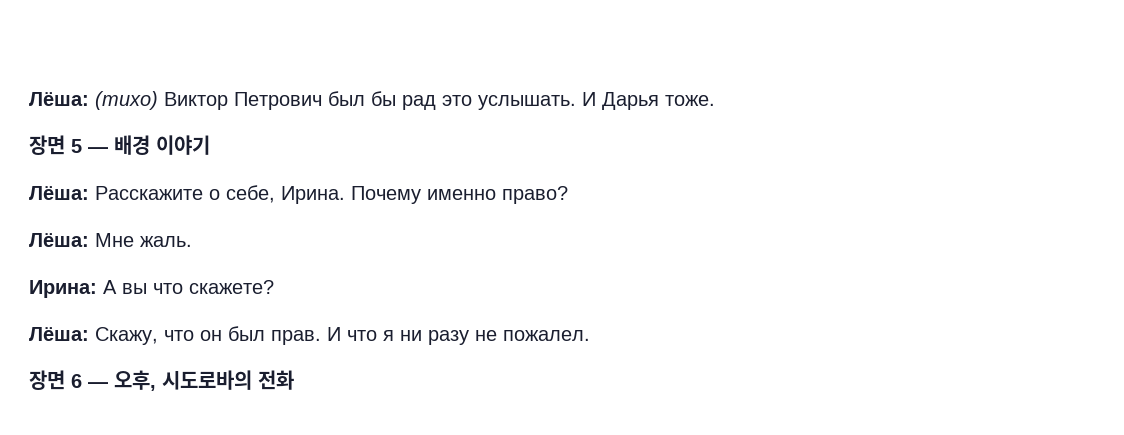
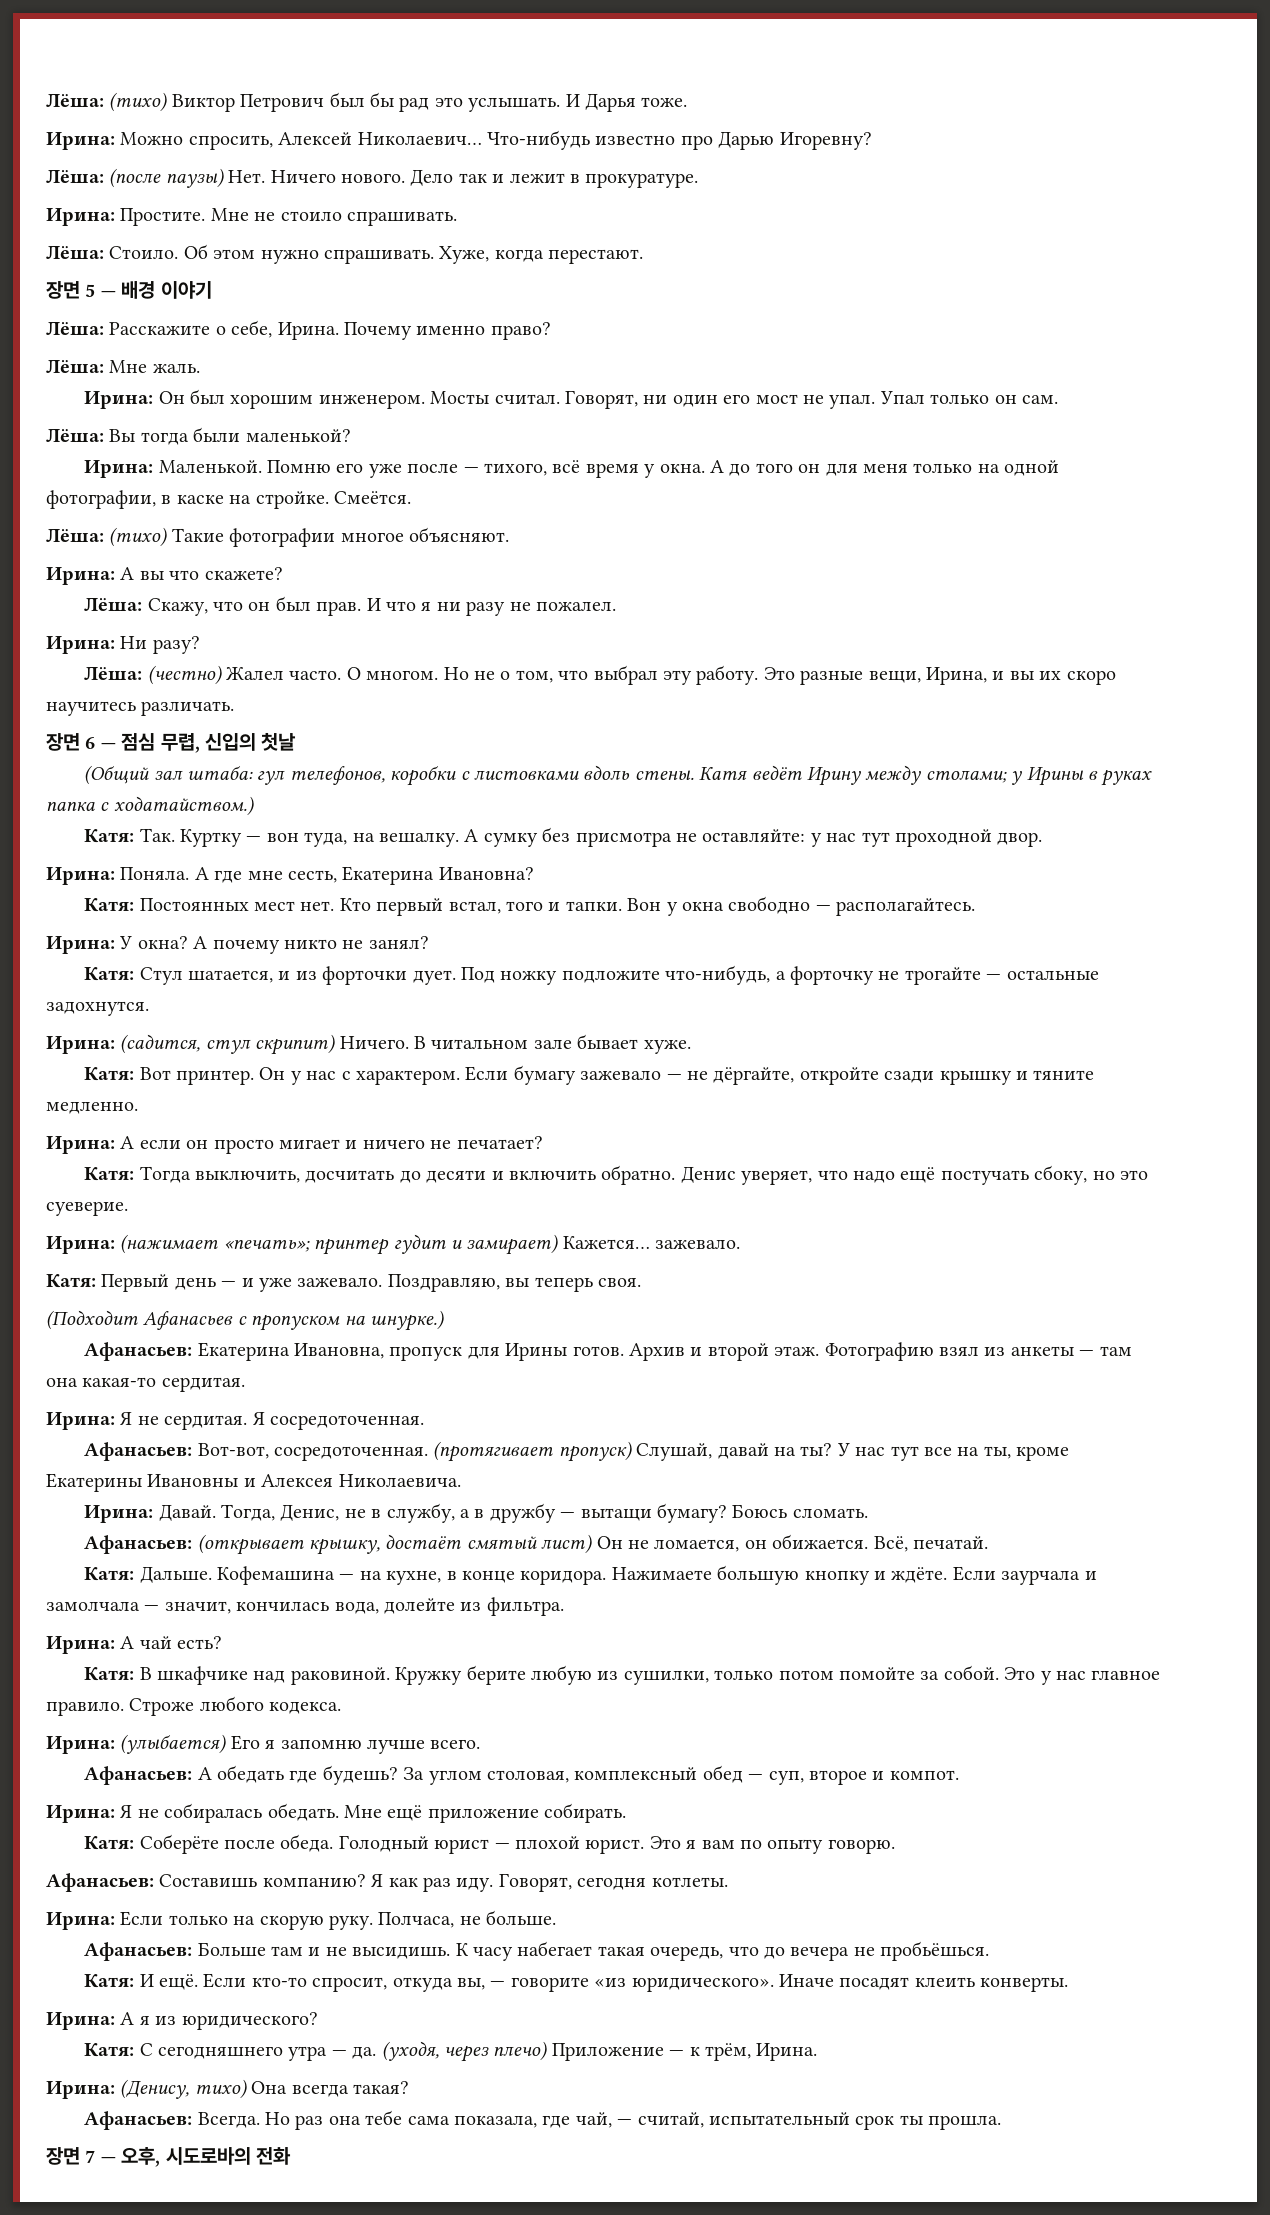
(715, 100) none -> [46,130,872,150] [46,168,699,188] [46,208,457,226] [46,244,644,264] // Ирина: Можно спросить, Алексей Николаевич… Что-нибудь известно про Дарью Игоревну? // Лёша: (после паузы) Нет. Ничего нового. Дело так и лежит в прокуратуре. // Ирина: Простите. Мне не стоило спрашивать. // Лёша: Стоило. Об этом нужно спрашивать. Хуже, когда перестают.
(192, 241) none -> [84,389,1059,409] [46,427,351,445] [84,460,1060,478] [46,490,411,509] [46,527,509,547] // Ирина: Он был хорошим инженером. Мосты считал. Говорят, ни один его мост не упал. Упал только он сам. // Лёша: Вы тогда были маленькой? // Ирина: Маленькой. Помню его уже после — тихого, всё время у окна. А до того он для меня только на одной фотографии, в каске на стройке. Смеётся. // Лёша: (тихо) Такие фотографии многое объясняют.
[29,370,82,390] 장면 6 -> [46,636,200,654] [84,665,1116,685] [46,701,235,716] [46,732,297,753] [84,765,1153,786] [46,796,254,816] [84,827,1043,847] [46,866,534,885] [84,896,976,916] [46,936,429,954] [84,965,1099,985] [46,1001,149,1016] [46,1034,691,1055] [84,1065,1095,1085] [46,1101,138,1114] [46,1136,543,1154] [84,1165,1149,1185] [46,1201,128,1216] [46,1234,741,1255] [46,1274,641,1292] [46,1310,444,1331] [84,1342,1132,1361] [46,1377,245,1392] [46,1411,424,1430] [84,1441,1070,1462] [46,1473,461,1492] [84,1503,868,1523] [84,1534,989,1555] [84,1565,1097,1585] [46,1597,564,1616] [46,1636,223,1654] [84,1665,1161,1685] [46,1696,342,1716] [46,1734,481,1754] [84,1765,959,1785] [46,1803,627,1823] [84,1834,895,1854] [46,1873,728,1892] [46,1910,557,1930] [84,1941,990,1961] [84,1973,1069,1992] [46,2012,318,2030] [84,2041,818,2062] [46,2079,409,2099] [84,2110,1002,2130] [46,2147,96,2165] Ирина: Ни разу? // Лёша: (честно) Жалел часто. О многом. Но не о том, что выбрал эту работу. Это разные вещи, Ирина, и вы их скоро научитесь различать. // 장면 6 — 점심 무렵, 신입의 첫날 // (Общий зал штаба: гул телефонов, коробки с листовками вдоль стены. Катя ведёт Ирину между столами; у Ирины в руках папка с ходатайством.) // Катя: Так. Куртку — вон туда, на вешалку. А сумку без присмотра не оставляйте: у нас тут проходной двор. // Ирина: Поняла. А где мне сесть, Екатерина Ивановна? // Катя: Постоянных мест нет. Кто первый встал, того и тапки. Вон у окна свободно — располагайтесь. // Ирина: У окна? А почему никто не занял? // Катя: Стул шатается, и из форточки дует. Под ножку подложите что-нибудь, а форточку не трогайте — остальные задохнутся. // Ирина: (садится, стул скрипит) Ничего. В читальном зале бывает хуже. // Катя: Вот принтер. Он у нас с характером. Если бумагу зажевало — не дёргайте, откройте сзади крышку и тяните медленно. // Ирина: А если он просто мигает и ничего не печатает? // Катя: Тогда выключить, досчитать до десяти и включить обратно. Денис уверяет, что надо ещё постучать сбоку, но это суеверие. // Ирина: (нажимает «печать»; принтер гудит и замирает) Кажется… зажевало. // Катя: Первый день — и уже зажевало. Поздравляю, вы теперь своя. // (Подходит Афанасьев с пропуском на шнурке.) // Афанасьев: Екатерина Ивановна, пропуск для Ирины готов. Архив и второй этаж. Фотографию взял из анкеты — там она какая-то сердитая. // Ирина: Я не сердитая. Я сосредоточенная. // Афанасьев: Вот-вот, сосредоточенная. (протягивает пропуск) Слушай, давай на ты? У нас тут все на ты, кроме Екатерины Ивановны и Алексея Николаевича. // Ирина: Давай. Тогда, Денис, не в службу, а в дружбу — вытащи бумагу? Боюсь сломать. // Афанасьев: (открывает крышку, достаёт смятый лист) Он не ломается, он обижается. Всё, печатай. // Катя: Дальше. Кофемашина — на кухне, в конце коридора. Нажимаете большую кнопку и ждёте. Если заурчала и замолчала — значит, кончилась вода, долейте из фильтра. // Ирина: А чай есть? // Катя: В шкафчике над раковиной. Кружку берите любую из сушилки, только потом помойте за собой. Это у нас главное правило. Строже любого кодекса. // Ирина: (улыбается) Его я запомню лучше всего. // Афанасьев: А обедать где будешь? За углом столовая, комплексный обед — суп, второе и компот. // Ирина: Я не собиралась обедать. Мне ещё приложение собирать. // Катя: Соберёте после обеда. Голодный юрист — плохой юрист. Это я вам по опыту говорю. // Афанасьев: Составишь компанию? Я как раз иду. Говорят, сегодня котлеты. // Ирина: Если только на скорую руку. Полчаса, не больше. // Афанасьев: Больше там и не высидишь. К часу набегает такая очередь, что до вечера не пробьёшься. // Катя: И ещё. Если кто-то спросит, откуда вы, — говорите «из юридического». Иначе посадят клеить конверты. // Ирина: А я из юридического? // Катя: С сегодняшнего утра — да. (уходя, через плечо) Приложение — к трём, Ирина. // Ирина: (Денису, тихо) Она всегда такая? // Афанасьев: Всегда. Но раз она тебе сама показала, где чай, — считай, испытательный срок ты прошла. // 장면 7

